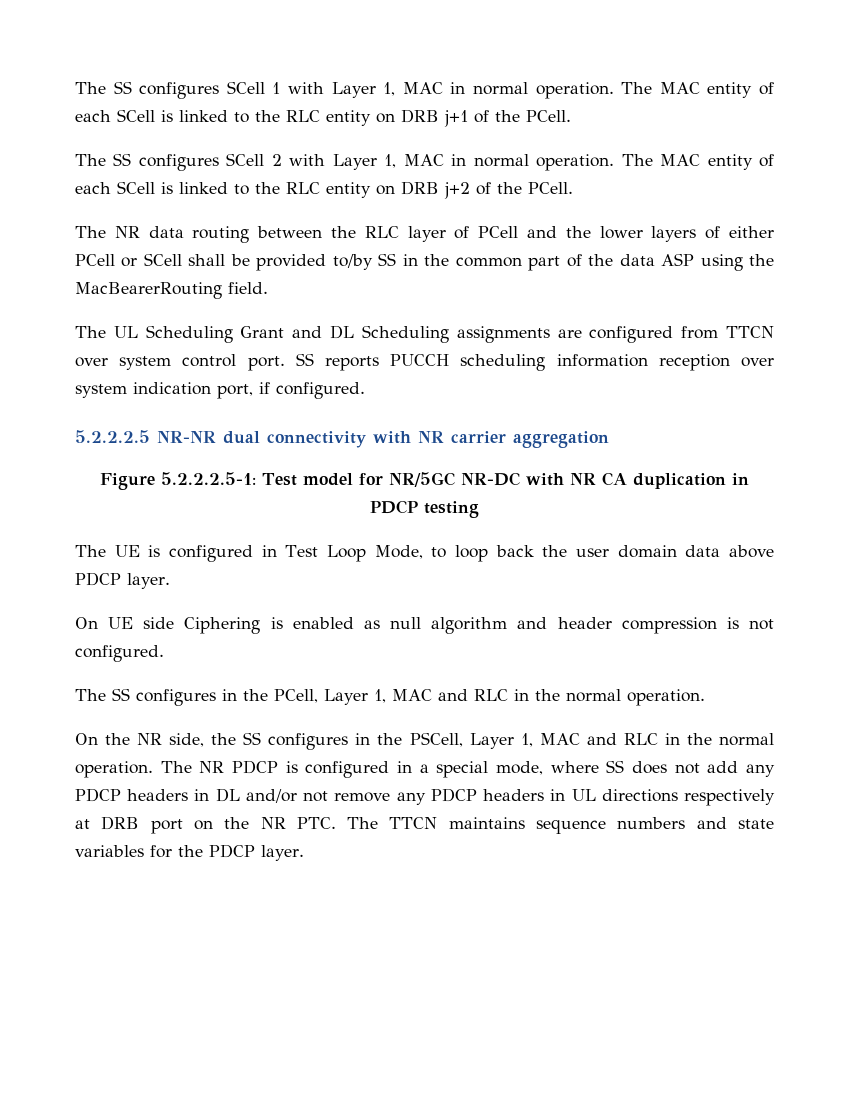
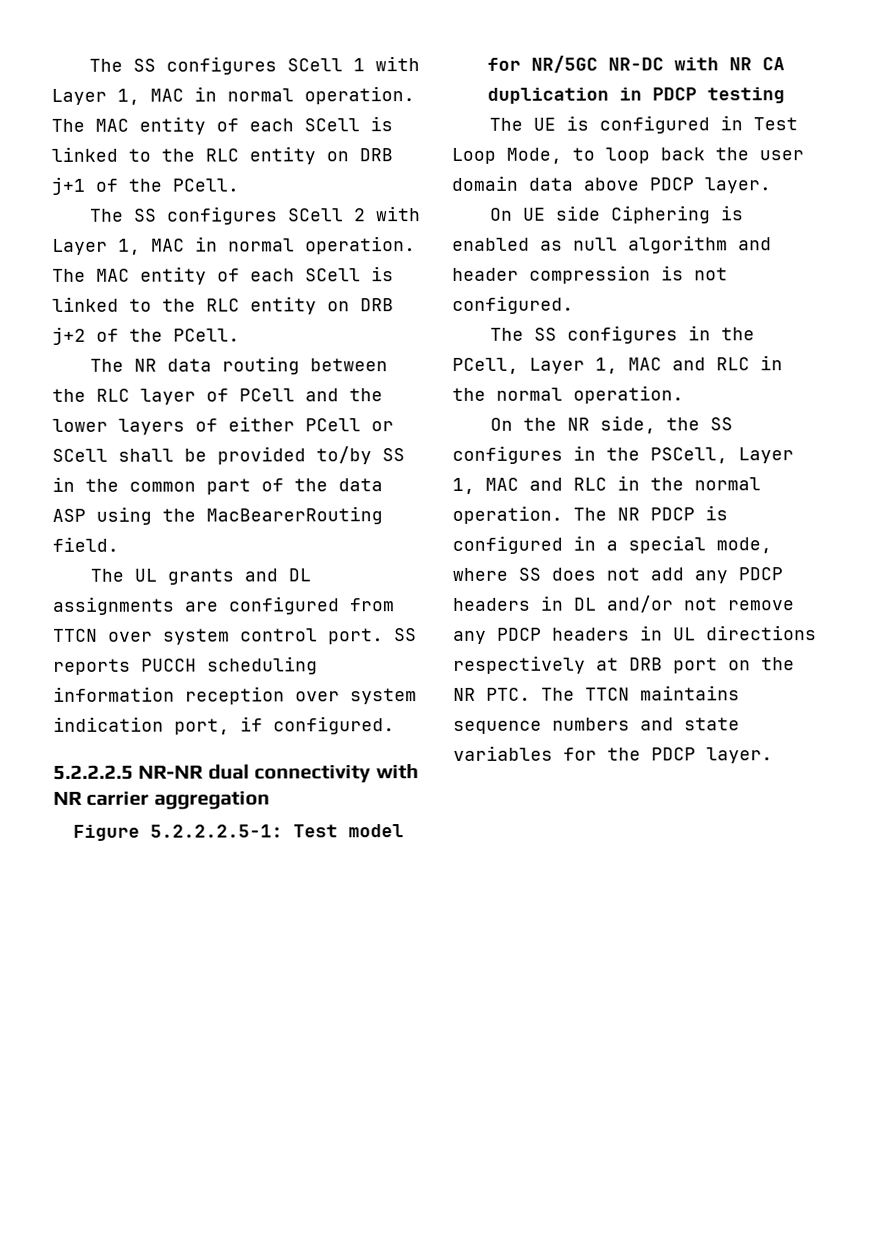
[145,325,285,343] Scheduling Grant -> [166,568,234,585] grants
[361,325,449,343] Scheduling -> (311, 575) none

